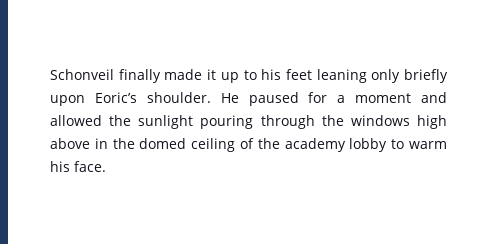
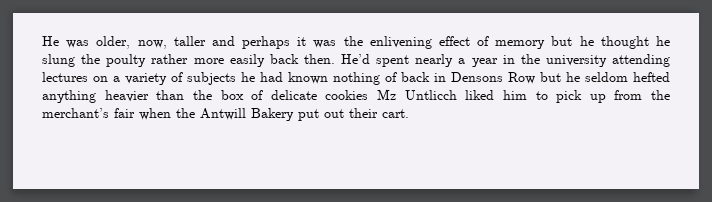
[50,69,448,83] [50,92,447,106] [50,115,448,129] [50,138,448,152] [50,161,106,172] Schonveil finally made it up to his feet leaning only briefly upon Eoric’s shoulder. He paused for a moment and allowed the sunlight pouring through the windows high above in the domed ceiling of the academy lobby to warm his face. -> [42,36,670,49] [42,54,670,67] [42,72,670,85] [42,89,670,103] [42,108,409,121] He was older, now, taller and perhaps it was the enlivening effect of memory but he thought he slung the poulty rather more easily back then. He’d spent nearly a year in the university attending lectures on a variety of subjects he had known nothing of back in Densons Row but he seldom hefted anything heavier than the box of delicate cookies Mz Untlicch liked him to pick up from the merchant’s fair when the Antwill Bakery put out their cart.

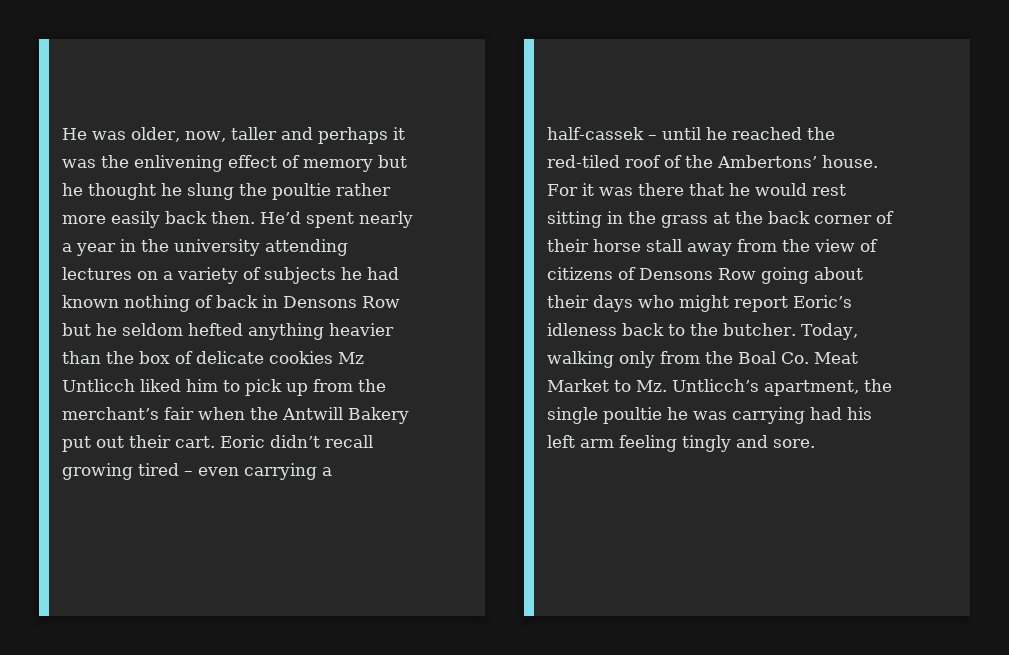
[106,54,147,67] poulty -> [272,183,331,200] poultie
(409, 113) none -> [220,435,373,448] [62,463,332,480] [547,127,835,140] [547,155,878,168] [547,183,846,196] [547,211,894,228] [547,239,878,256] [547,267,863,284] [547,295,852,312] [547,323,858,340] [547,351,858,368] [547,379,892,396] [547,407,872,424] [547,435,815,452] Eoric didn’t recall growing tired – even carrying a half-cassek – until he reached the red-tiled roof of the Ambertons’ house. For it was there that he would rest sitting in the grass at the back corner of their horse stall away from the view of citizens of Densons Row going about their days who might report Eoric’s idleness back to the butcher. Today, walking only from the Boal Co. Meat Market to Mz. Untlicch’s apartment, the single poultie he was carrying had his left arm feeling tingly and sore.

